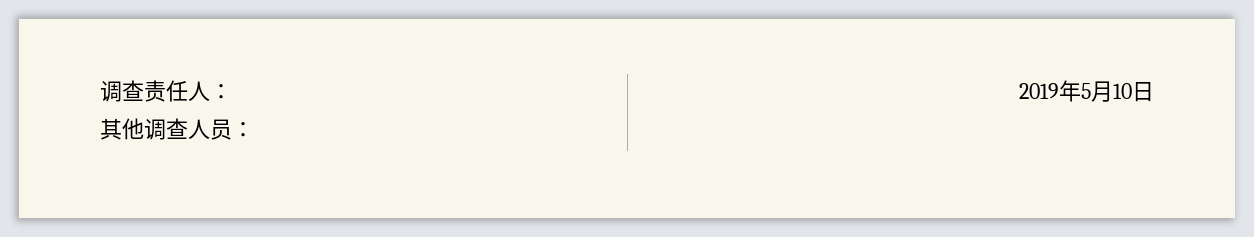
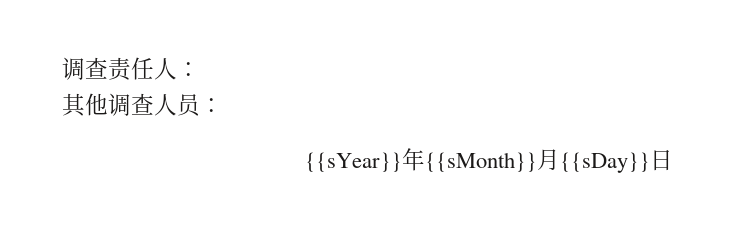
[1019,80,1132,102] 2019年5月10 -> [305,148,650,173] {{sYear}}年{{sMonth}}月{{sDay}}

